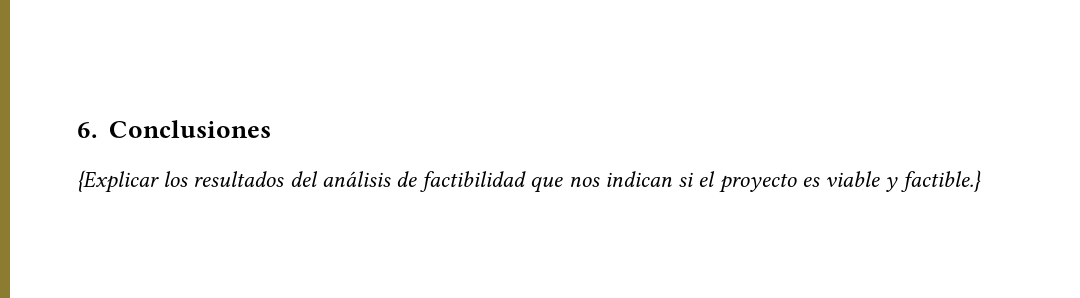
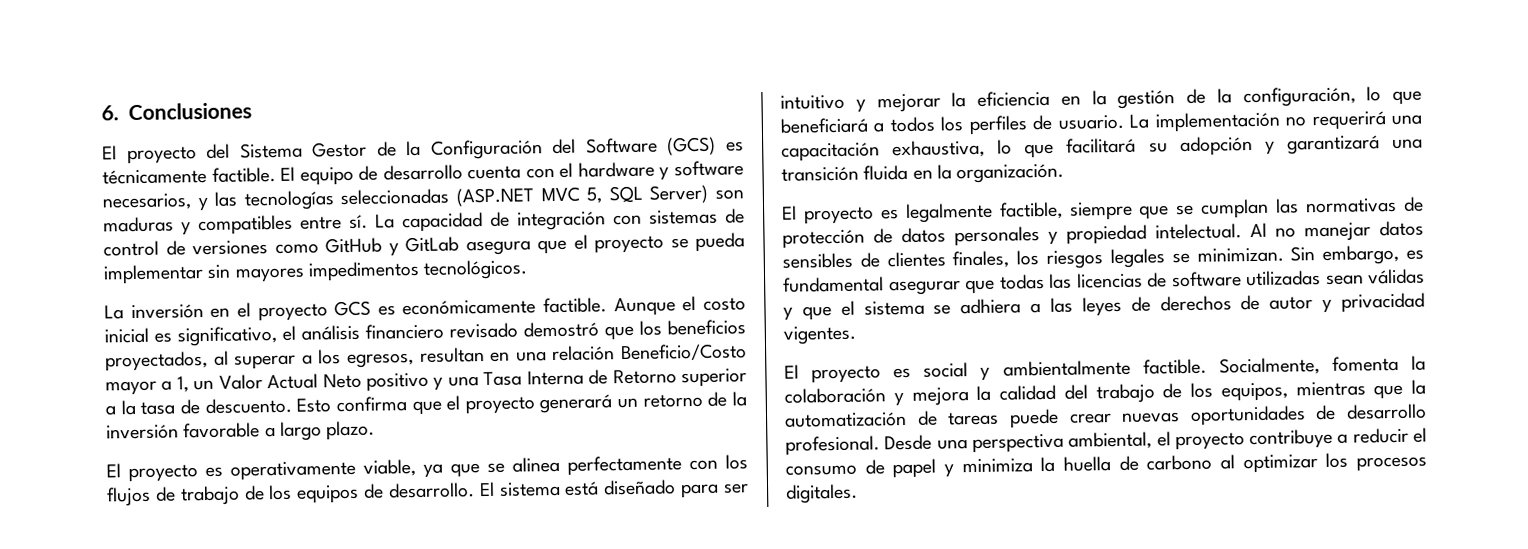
[77,170,982,193] {Explicar los resultados del análisis de factibilidad que nos indican si el proyecto es viable y factible.} -> [102,136,744,165] [102,160,744,186] [102,184,745,212] [103,208,745,236] [103,232,745,257] [103,259,529,285] [104,295,746,322] [104,319,746,347] [105,343,748,372] [105,368,748,396] [105,391,747,416] [106,420,376,441] [106,454,748,483] [106,479,749,507] [780,86,1422,113] [780,111,1422,136] [781,135,1423,162] [781,163,1065,184] [782,196,1424,225] [782,220,1424,249] [782,244,1424,269] [783,268,1425,296] [783,292,1425,321] [783,325,856,345] [784,355,1426,384] [784,379,1426,407] [784,403,1427,429] [785,427,1427,456] [785,452,1427,479] [786,483,858,504] El proyecto del Sistema Gestor de la Configuración del Software (GCS) es técnicamente factible. El equipo de desarrollo cuenta con el hardware y software necesarios, y las tecnologías seleccionadas (ASP.NET MVC 5, SQL Server) son maduras y compatibles entre sí. La capacidad de integración con sistemas de control de versiones como GitHub y GitLab asegura que el proyecto se pueda implementar sin mayores impedimentos tecnológicos. // La inversión en el proyecto GCS es económicamente factible. Aunque el costo inicial es significativo, el análisis financiero revisado demostró que los beneficios proyectados, al superar a los egresos, resultan en una relación Beneficio/Costo mayor a 1, un Valor Actual Neto positivo y una Tasa Interna de Retorno superior a la tasa de descuento. Esto confirma que el proyecto generará un retorno de la inversión favorable a largo plazo. // El proyecto es operativamente viable, ya que se alinea perfectamente con los flujos de trabajo de los equipos de desarrollo. El sistema está diseñado para ser intuitivo y mejorar la eficiencia en la gestión de la configuración, lo que beneficiará a todos los perfiles de usuario. La implementación no requerirá una capacitación exhaustiva, lo que facilitará su adopción y garantizará una transición fluida en la organización. // El proyecto es legalmente factible, siempre que se cumplan las normativas de protección de datos personales y propiedad intelectual. Al no manejar datos sensibles de clientes finales, los riesgos legales se minimizan. Sin embargo, es fundamental asegurar que todas las licencias de software utilizadas sean válidas y que el sistema se adhiera a las leyes de derechos de autor y privacidad vigentes. // El proyecto es social y ambientalmente factible. Socialmente, fomenta la colaboración y mejora la calidad del trabajo de los equipos, mientras que la automatización de tareas puede crear nuevas oportunidades de desarrollo profesional. Desde una perspectiva ambiental, el proyecto contribuye a reducir el consumo de papel y minimiza la huella de carbono al optimizar los procesos digitales.

